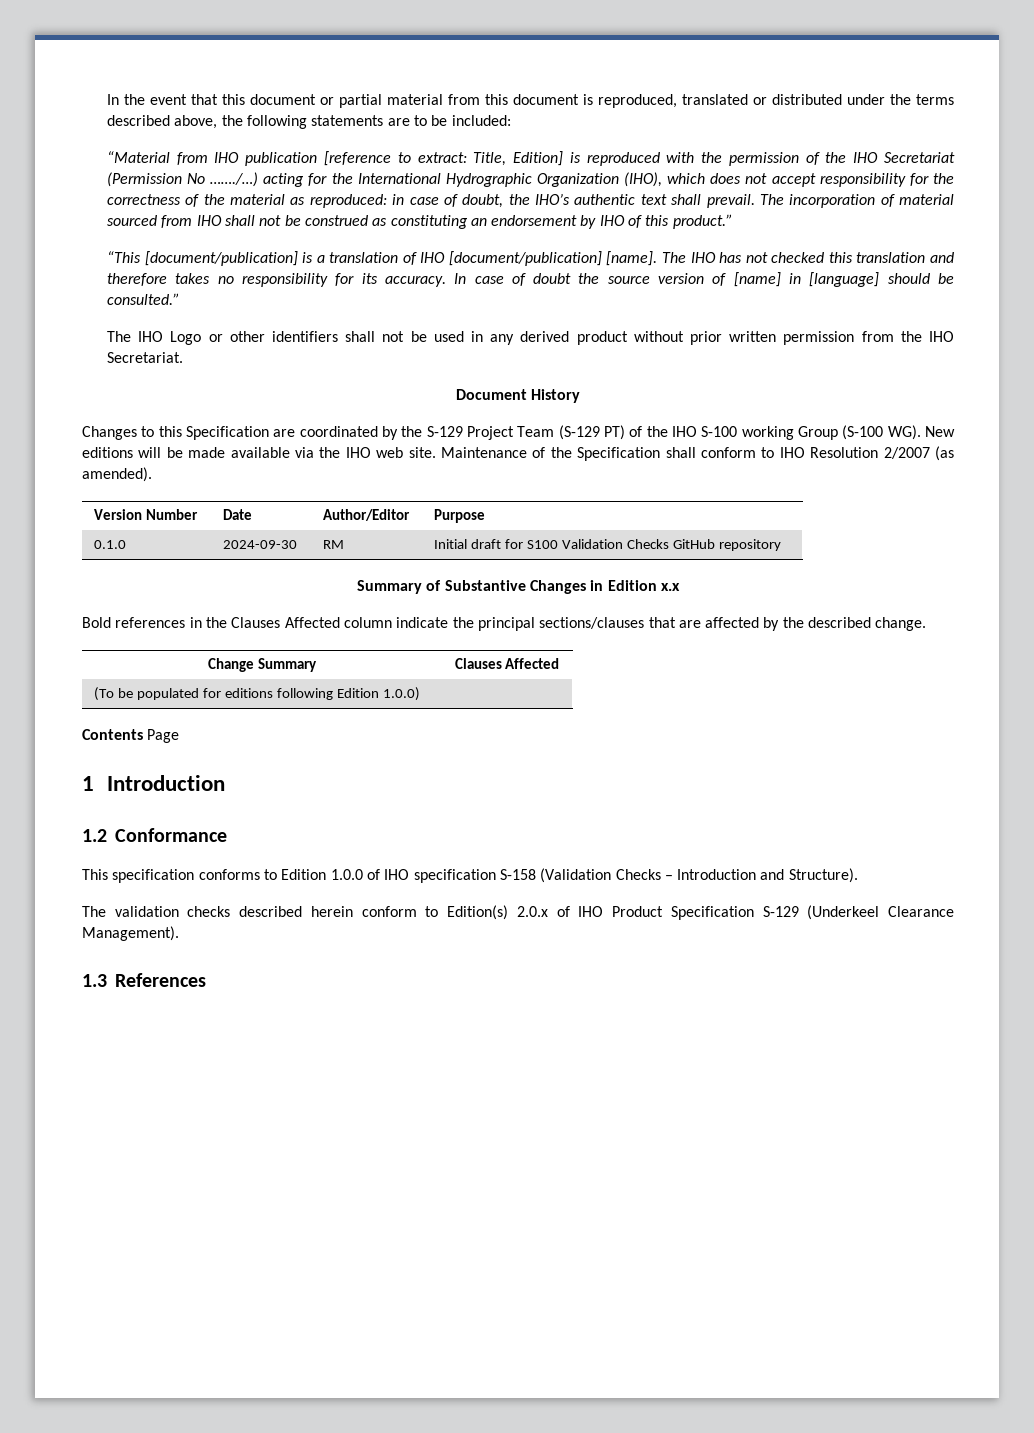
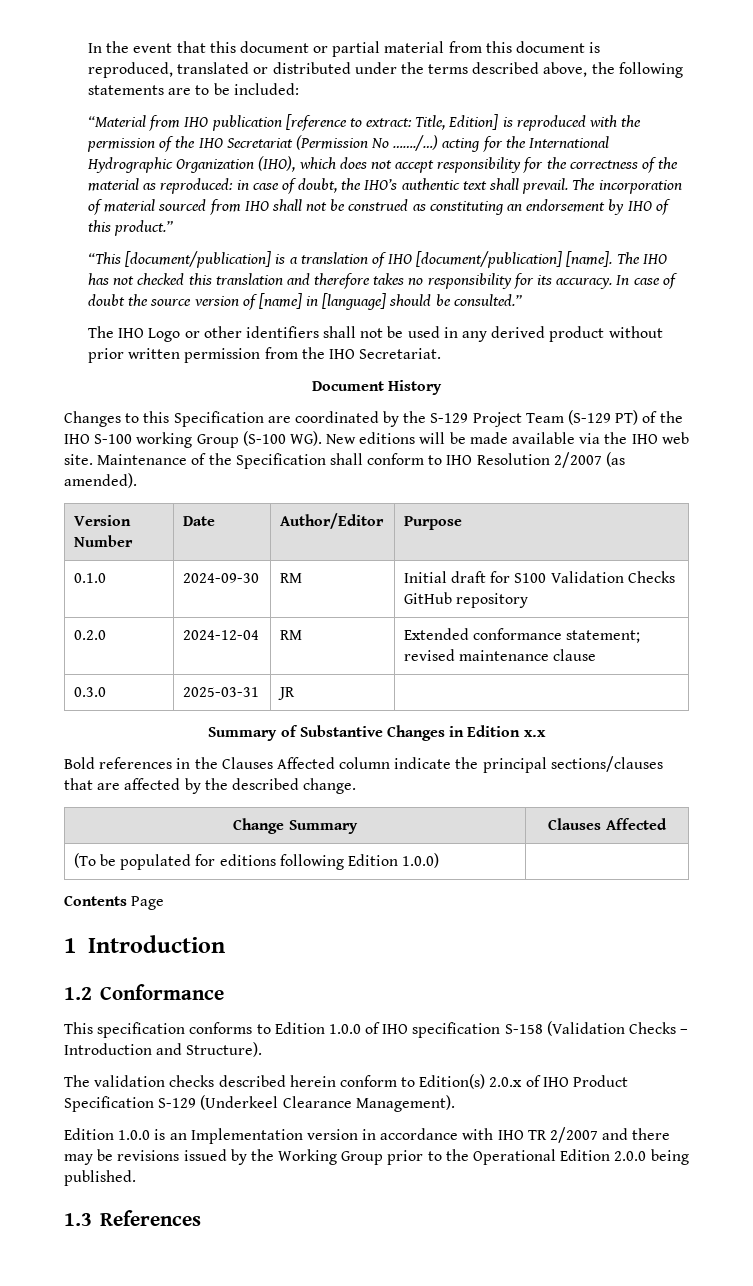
(781, 545) none -> [73,630,106,640] [182,630,259,640] [279,630,302,640] [403,628,641,643] [403,649,597,661] [73,687,106,697] [182,687,259,697] [277,687,295,700] // 0.2.0 | 2024-12-04 | RM | Extended conformance statement; revised maintenance clause // 0.3.0 | 2025-03-31 | JR |
(179, 933) none -> [64,1127,671,1144] [64,1149,689,1165] [64,1170,136,1186] // Edition 1.0.0 is an Implementation version in accordance with IHO TR 2/2007 and there may be revisions issued by the Working Group prior to the Operational Edition 2.0.0 being published.

